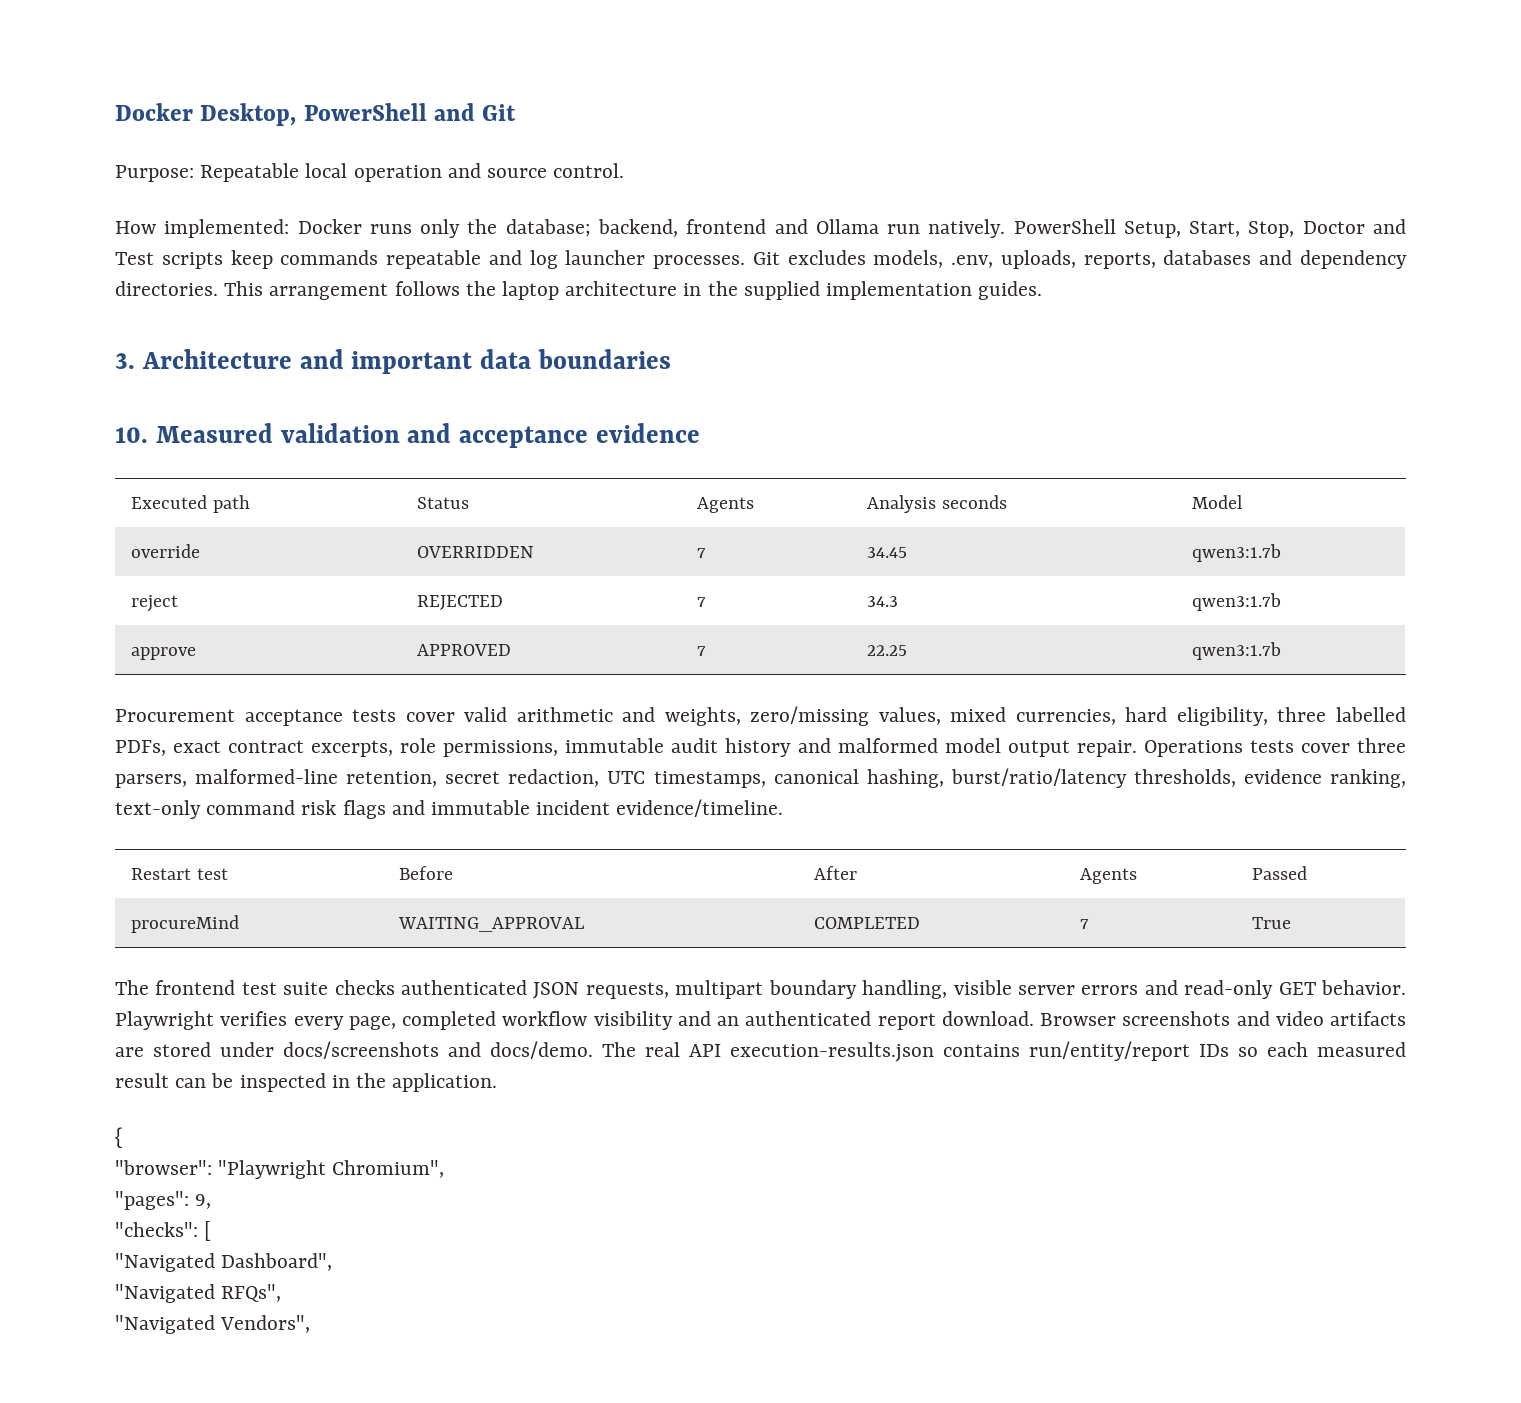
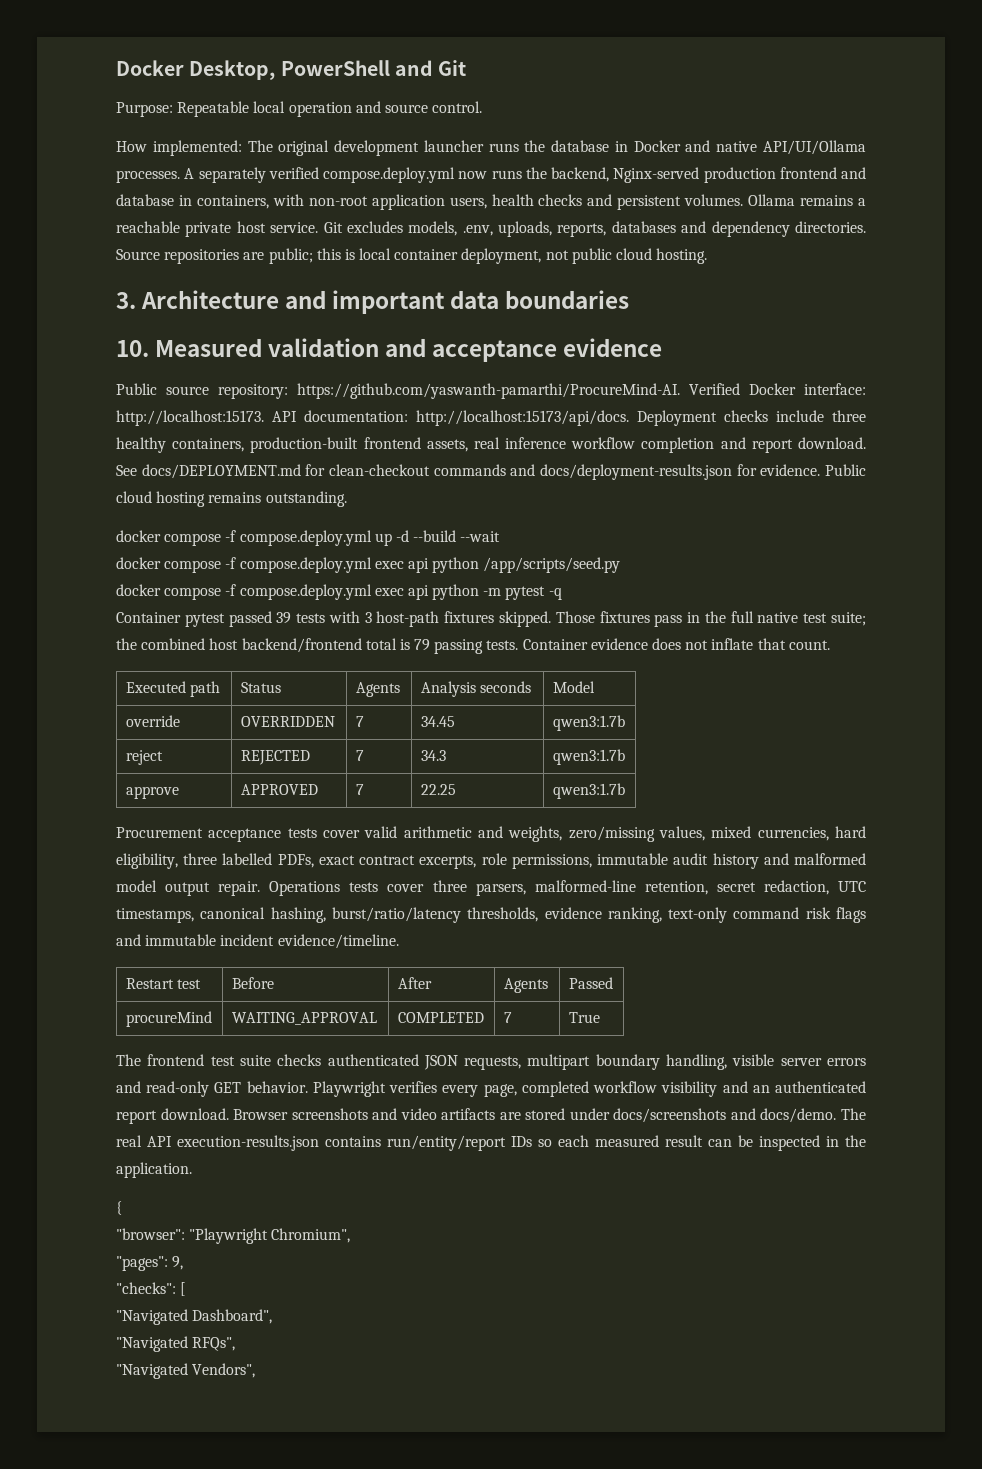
[297,219,1407,238] [115,250,746,269] Docker runs only the database; backend, frontend and Ollama run natively. PowerShell Setup, Start, Stop, Doctor and Test scripts keep commands repeatable and log launcher processes. -> [247,140,866,156] [116,167,866,183] [116,194,867,210] [116,221,319,237] The original development launcher runs the database in Docker and native API/UI/Ollama processes. A separately verified compose.deploy.yml now runs the backend, Nginx-served production frontend and database in containers, with non-root application users, health checks and persistent volumes. Ollama remains a reachable private host service.
[224,281,1043,300] This arrangement follows the laptop architecture in the supplied implementation guides. -> [116,248,708,264] Source repositories are public; this is local container deployment, not public cloud hosting.
(701, 433) none -> [116,383,866,399] [116,410,866,426] [116,437,866,453] [116,464,866,480] [116,491,347,507] [116,530,501,546] [116,557,621,573] [116,584,562,600] [116,611,867,627] [116,638,830,654] // Public source repository: https://github.com/yaswanth-pamarthi/ProcureMind-AI. Verified Docker interface: http://localhost:15173. API documentation: http://localhost:15173/api/docs. Deployment checks include three healthy containers, production-built frontend assets, real inference workflow completion and report download. See docs/DEPLOYMENT.md for clean-checkout commands and docs/deployment-results.json for evidence. Public cloud hosting remains outstanding. // docker compose -f compose.deploy.yml up -d --build --wait // docker compose -f compose.deploy.yml exec api python /app/scripts/seed.py // docker compose -f compose.deploy.yml exec api python -m pytest -q // Container pytest passed 39 tests with 3 host-path fixtures skipped. Those fixtures pass in the full native test suite; the combined host backend/frontend total is 79 passing tests. Container evidence does not inflate that count.

